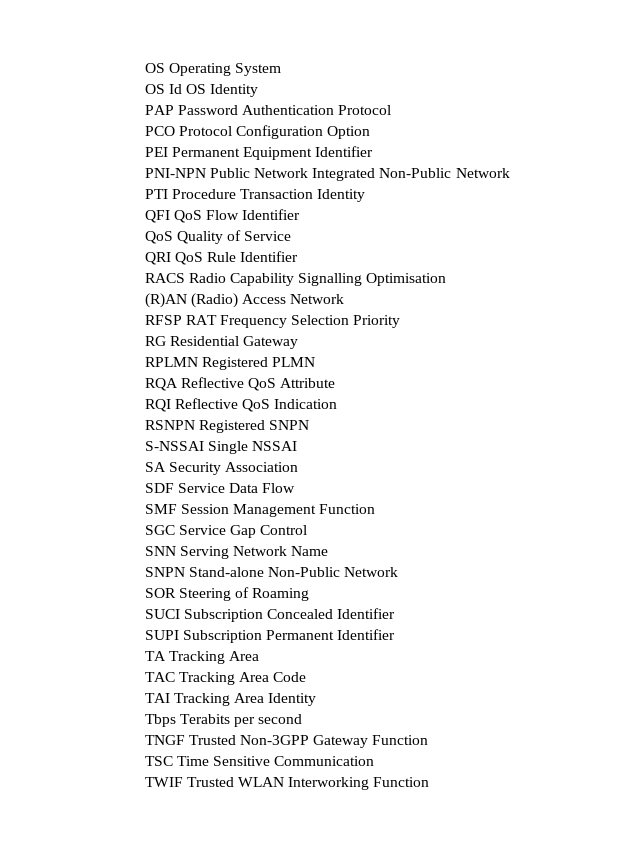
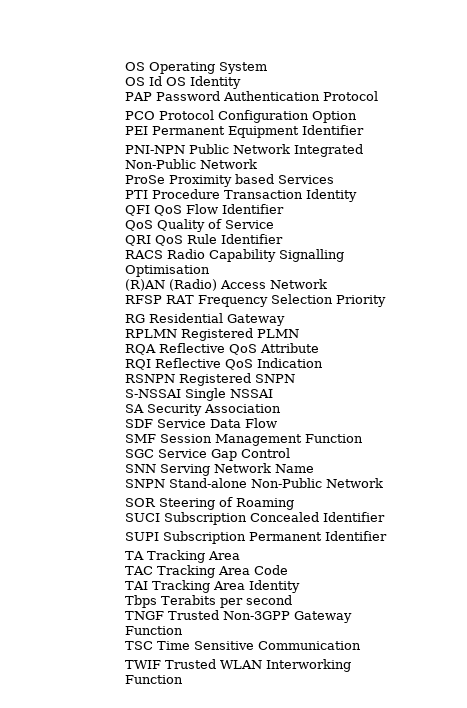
(510, 173) none -> [124,174,334,187] // ProSe Proximity based Services

